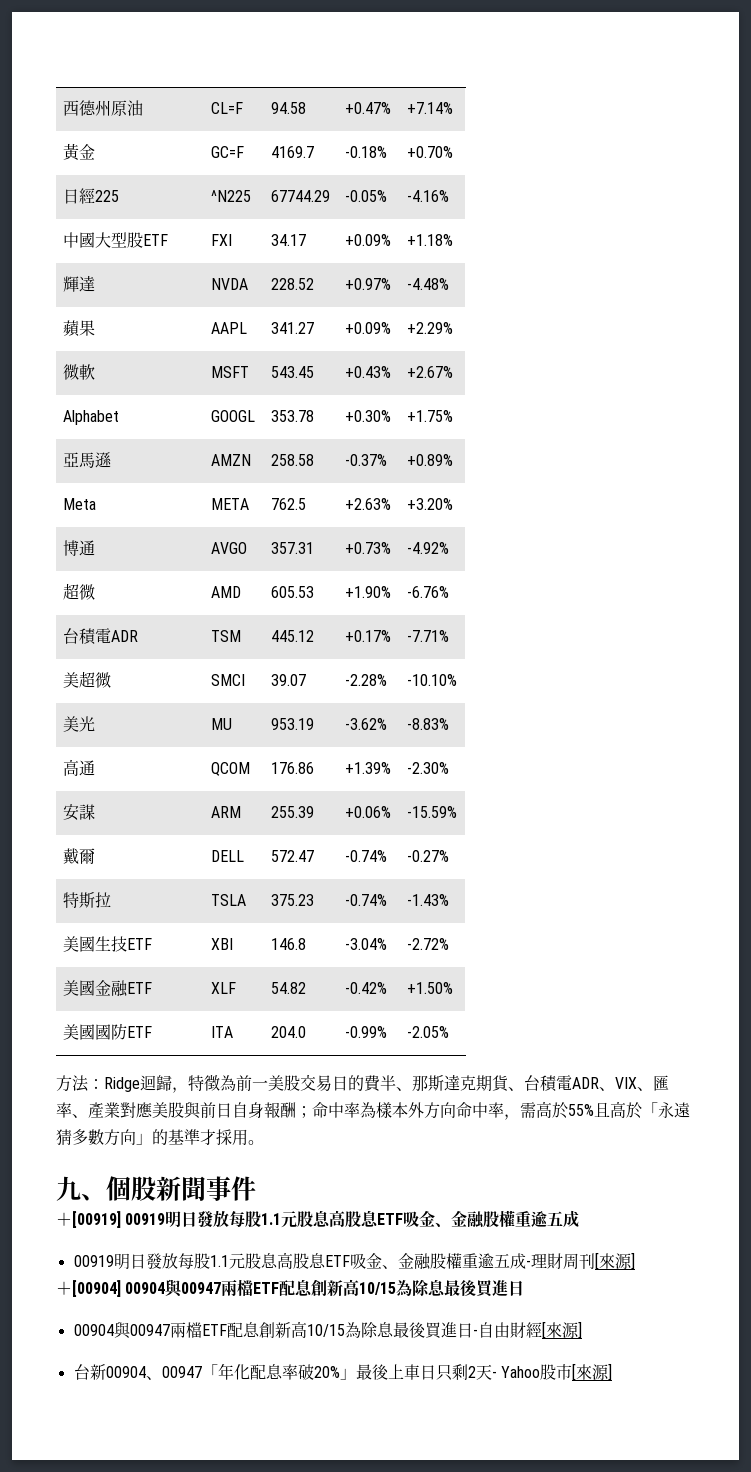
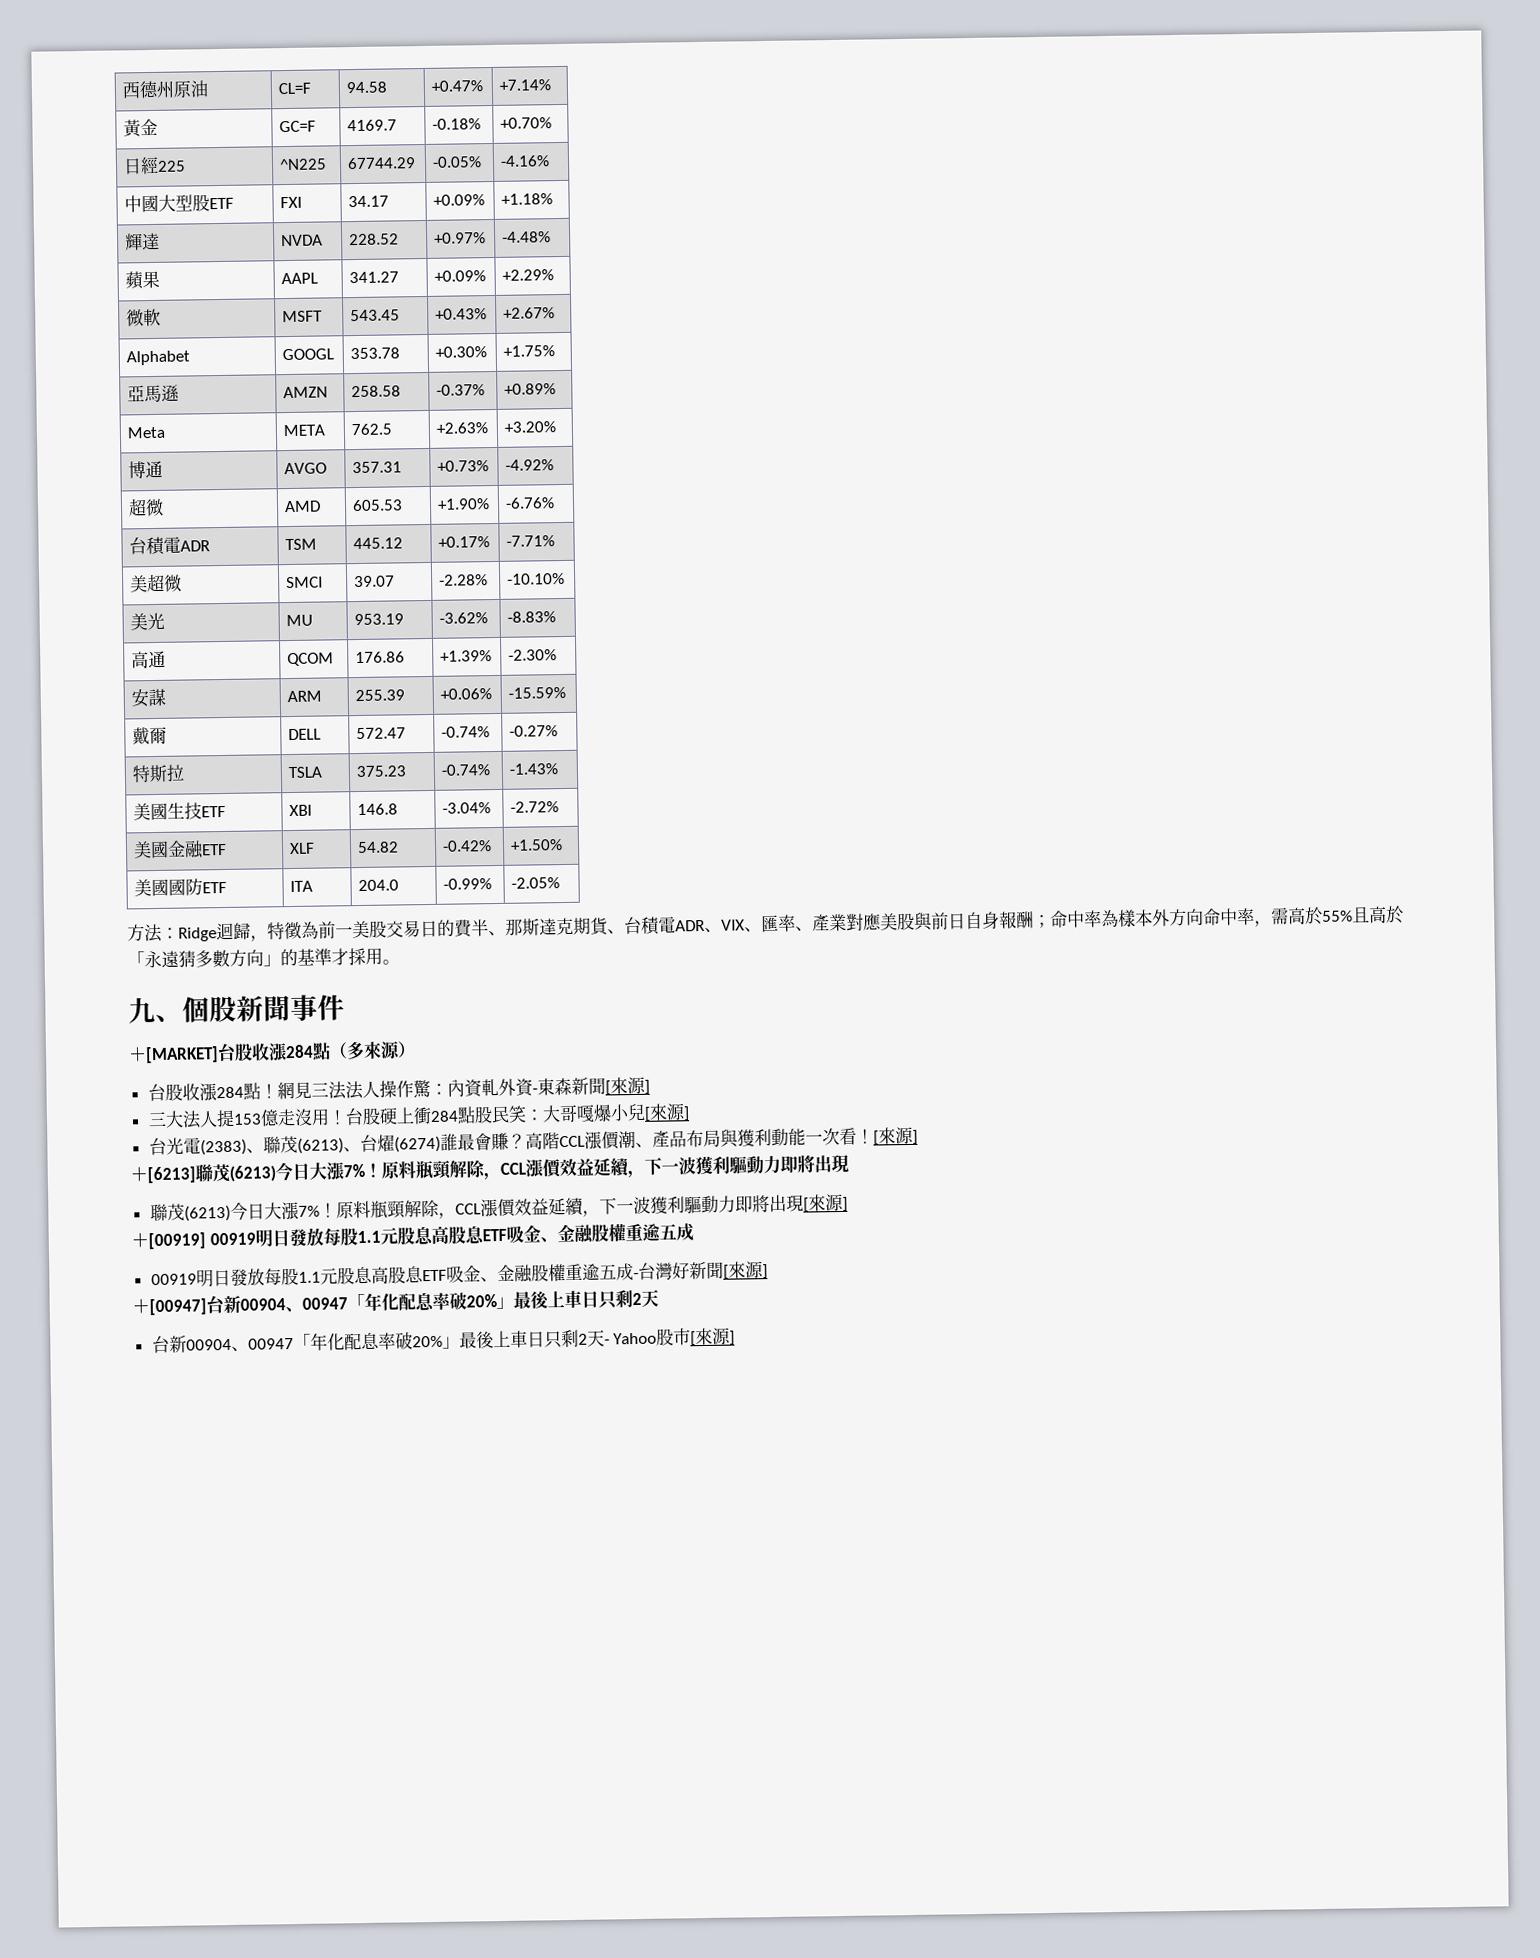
(256, 1188) none -> [128,1040,416,1064] [147,1076,650,1102] [147,1103,690,1129] [148,1126,918,1156] [130,1154,849,1184] [149,1193,848,1222] // ＋[MARKET]台股收漲284點（多來源） // 台股收漲284點！網見三法法人操作驚：內資軋外資-東森新聞[來源] // 三大法人提153億走沒用！台股硬上衝284點股民笑：大哥嘎爆小兒[來源] // 台光電(2383)、聯茂(6213)、台燿(6274)誰最會賺？高階CCL漲價潮、產品布局與獲利動能一次看！[來源] // ＋[6213]聯茂(6213)今日大漲7%！原料瓶頸解除，CCL漲價效益延續，下一波獲利驅動力即將出現 // 聯茂(6213)今日大漲7%！原料瓶頸解除，CCL漲價效益延續，下一波獲利驅動力即將出現[來源]
[530,1252,635,1270] [56,1279,525,1298] [73,1321,582,1339] 理財周刊[來源] // ＋[00904] 00904與00947兩檔ETF配息創新高10/15為除息最後買進日 // 00904與00947兩檔ETF配息創新高10/15為除息最後買進日-自由財經[來源] -> [637,1261,768,1280] [132,1289,659,1316] 台灣好新聞[來源] // ＋[00947]台新00904、00947「年化配息率破20%」最後上車日只剩2天

